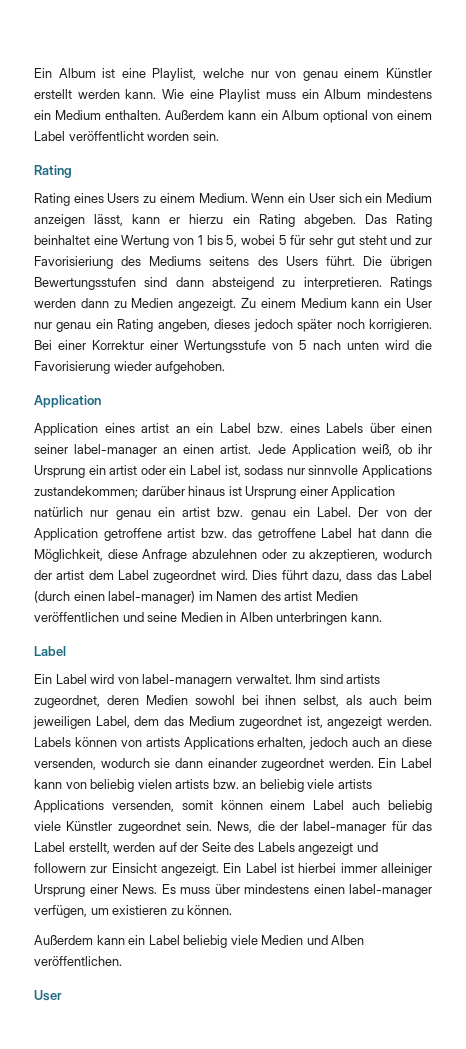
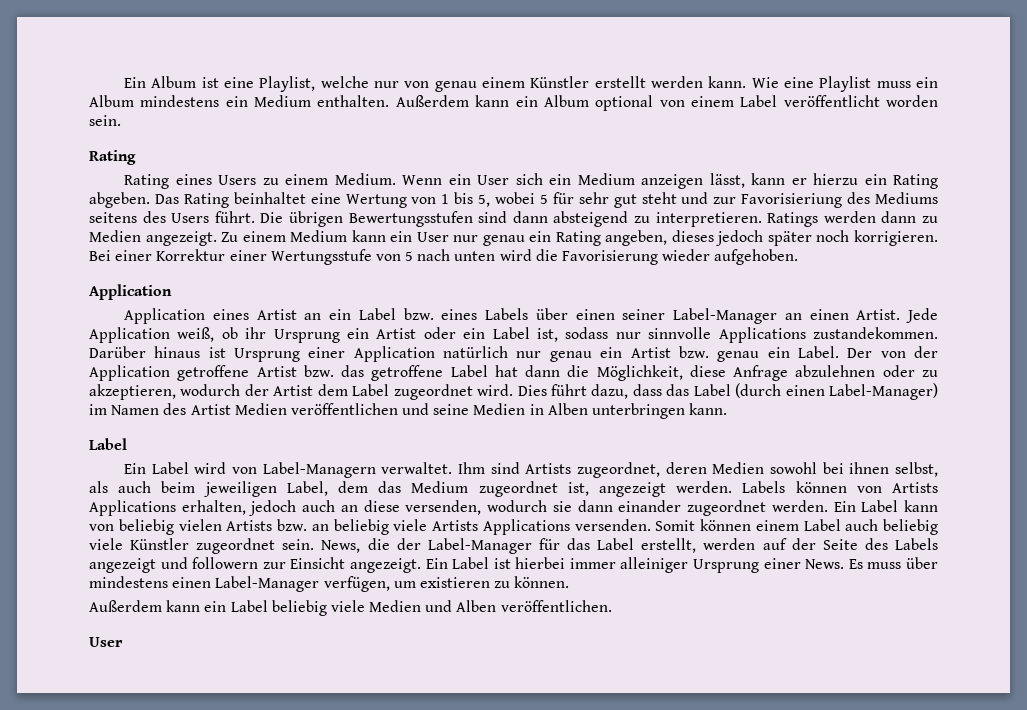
[141,423,169,433] artist -> [256,309,297,320] Artist
[74,444,158,457] label-manager -> [673,308,778,324] Label-Manager
[220,444,252,454] artist. -> [856,309,901,320] Artist.
[109,465,138,475] artist -> [376,328,417,339] Artist
[34,486,185,498] zustandekommen; darüber -> [812,327,938,339] [89,346,146,358] zustandekommen. Darüber
[182,507,211,517] artist -> [630,347,671,358] Artist
[167,528,196,538] artist -> [256,366,297,377] Artist
[56,570,85,580] artist -> [273,385,314,396] Artist
[108,591,196,604] label-manager) -> [829,383,938,400] Label-Manager)
[284,591,313,601] artist -> [190,404,231,415] Artist
[142,674,233,687] label-managern -> [262,462,376,478] Label-Managern
[346,674,381,684] artists -> [525,463,572,474] Artists
[145,737,180,747] artists -> [892,482,939,493] Artists
[175,779,210,789] artists -> [226,520,273,531] Artists
[337,779,372,789] [34,800,213,813] artists Applications versenden, somit -> [432,519,696,535] Artists Applications versenden. Somit
[303,821,387,834] label-manager -> [427,538,532,554] Label-Manager
[349,884,432,897] label-manager -> [215,576,320,592] Label-Manager

